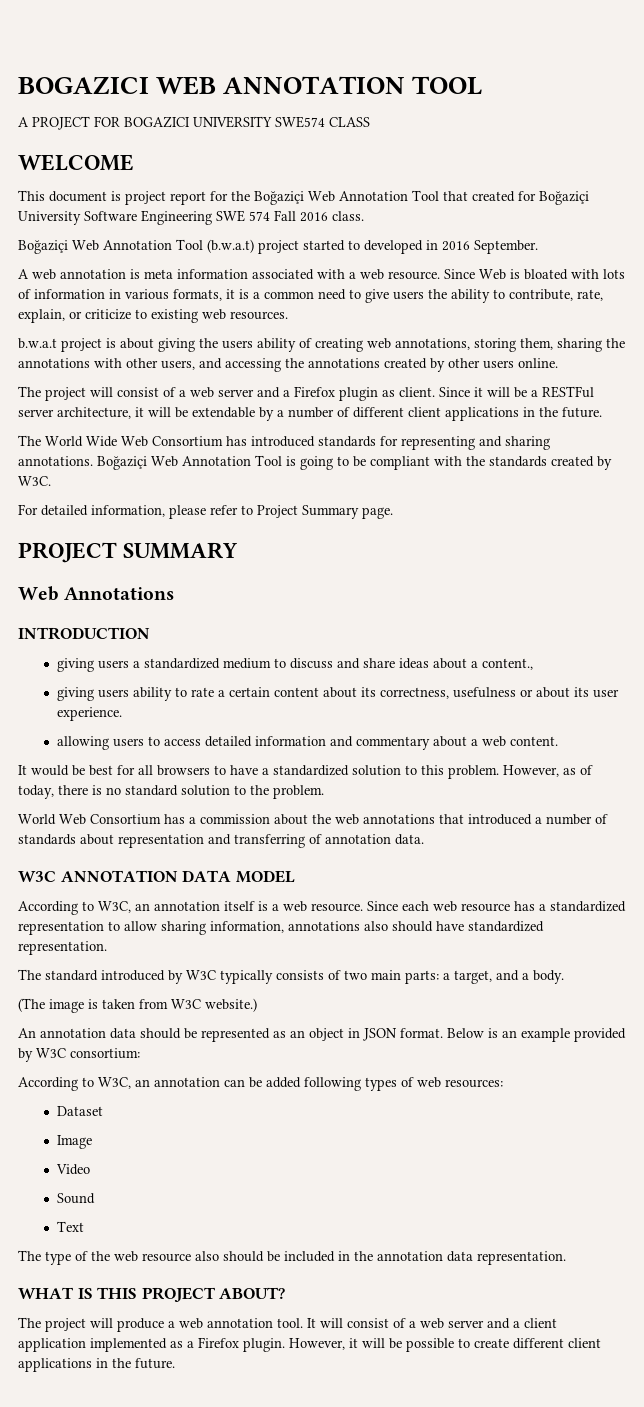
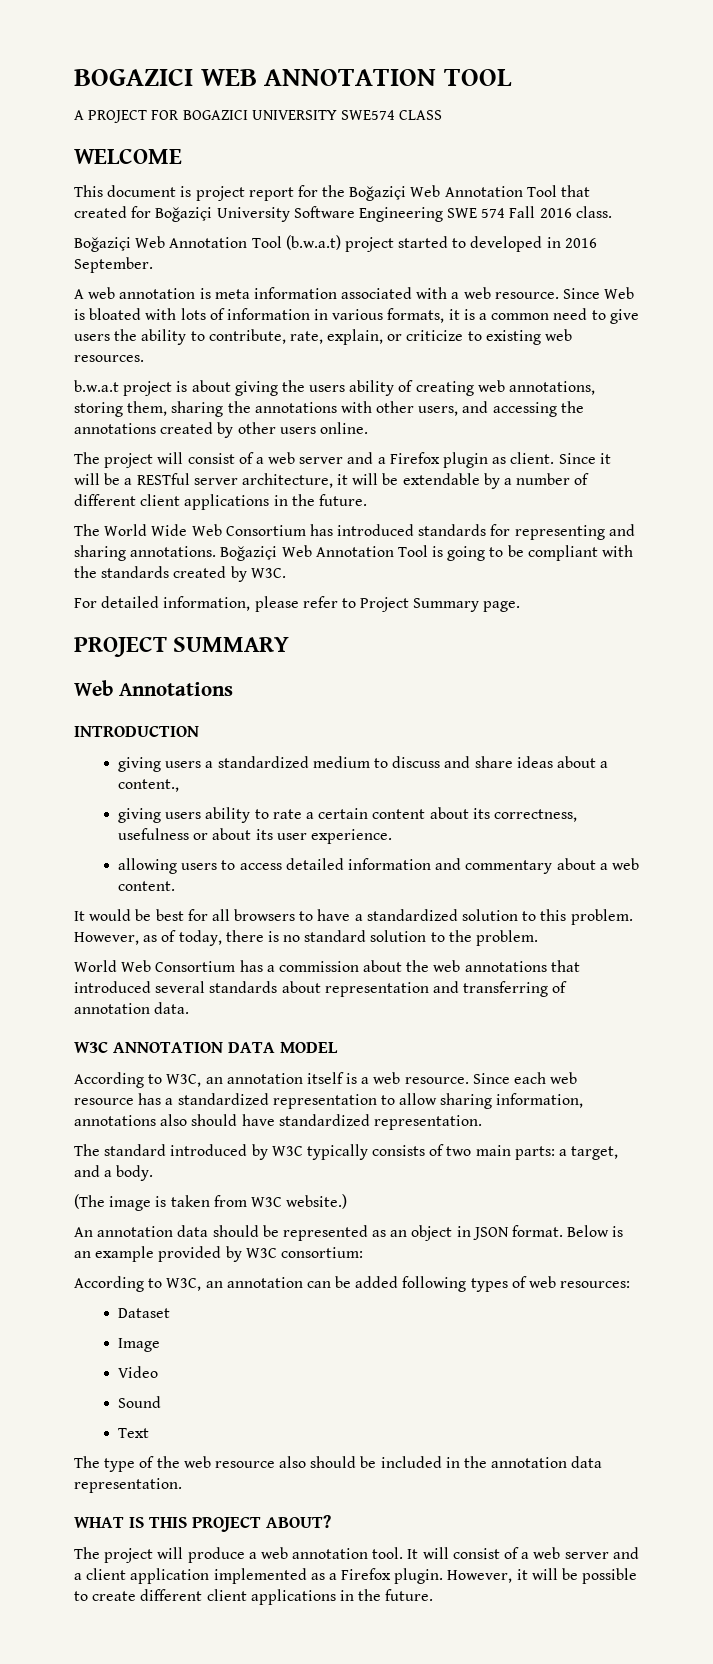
[542,386,594,398] RESTFul -> [136,473,190,485] RESTful
[535,814,608,825] a number of -> [155,981,206,993] several

